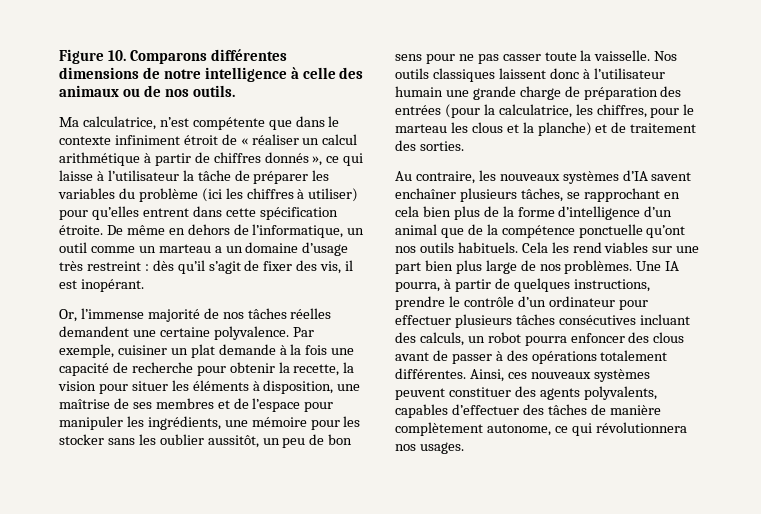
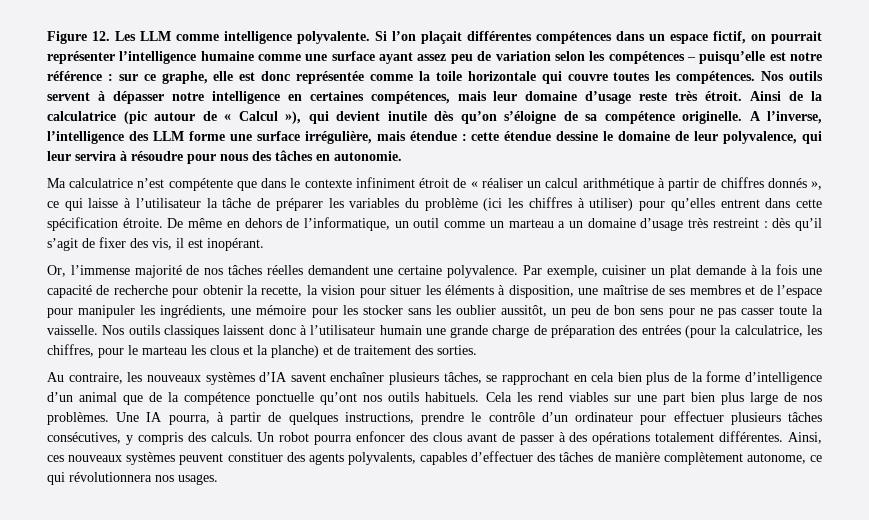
[107,49,287,64] [59,67,364,82] [59,85,235,97] 10. Comparons différentes dimensions de notre intelligence à celle des animaux ou de nos outils. -> [92,31,822,44] [47,51,823,64] [47,71,824,84] [47,91,823,104] [47,111,822,124] [47,131,823,144] [47,150,402,164] 12. Les LLM comme intelligence polyvalente. Si l’on plaçait différentes compétences dans un espace fictif, on pourrait représenter l’intelligence humaine comme une surface ayant assez peu de variation selon les compétences – puisqu’elle est notre référence : sur ce graphe, elle est donc représentée comme la toile horizontale qui couvre toutes les compétences. Nos outils servent à dépasser notre intelligence en certaines compétences, mais leur domaine d’usage reste très étroit. Ainsi de la calculatrice (pic autour de « Calcul »), qui devient inutile dès qu’on s’éloigne de sa compétence originelle. A l’inverse, l’intelligence des LLM forme une surface irrégulière, mais étendue : cette étendue dessine le domaine de leur polyvalence, qui leur servira à résoudre pour nous des tâches en autonomie.
[82,116,156,130] calculatrice, -> [69,178,134,188] calculatrice
[558,314,690,325] [395,332,485,346] consécutives incluant des calculs, un -> [47,432,275,445] consécutives, y compris des calculs. Un

